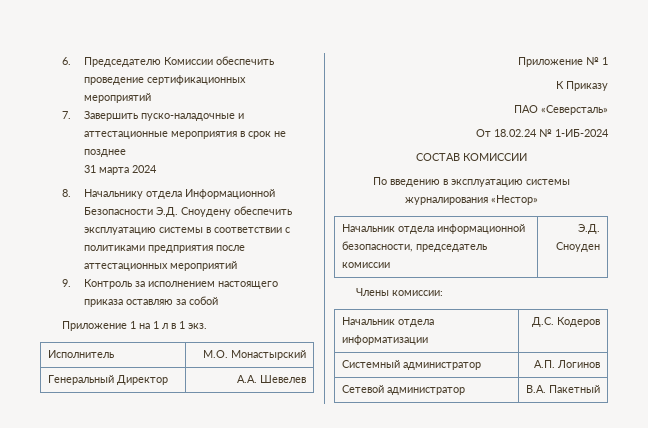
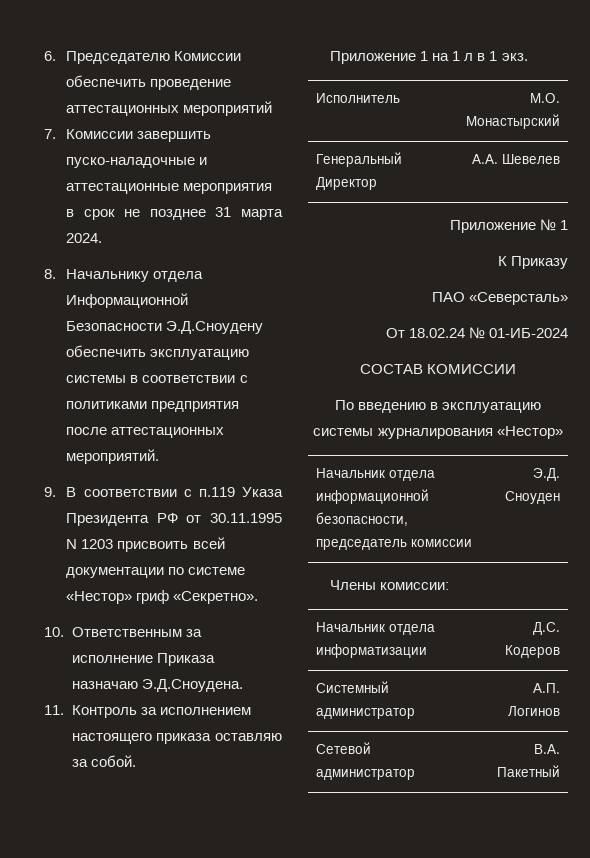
[146,75,246,85] сертификационных -> [66,105,180,116] аттестационных
[83,111,138,121] Завершить -> [66,129,212,142] Комиссии завершить
(126, 153) // -> (206, 214) none
[131,165,157,173] 2024 -> [66,233,103,243] 2024.
[155,207,231,217] Э.Д. Сноудену -> [166,321,264,334] Э.Д.Сноудену
[169,261,237,271] [61,279,71,287] мероприятий // 9. -> [66,449,160,464] [44,487,283,497] [66,513,282,526] [66,537,225,552] [66,567,246,578] [66,590,259,604] [44,627,202,637] [71,653,215,666] [71,679,243,692] [44,705,65,715] мероприятий. // 9. В соответствии с п.119 Указа Президента РФ от 30.11.1995 N 1203 присвоить всей документации по системе «Нестор» гриф «Секретно». // 10. Ответственным за исполнение Приказа назначаю Э.Д.Сноудена. // 11.
[188,296,218,305] собой -> [90,755,136,767] собой.
[555,129,609,137] 1-ИБ-2024 -> [489,328,568,338] 01-ИБ-2024

